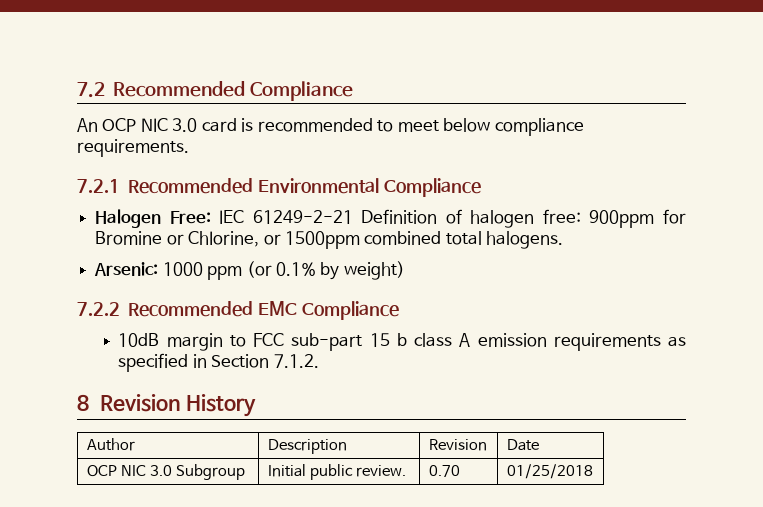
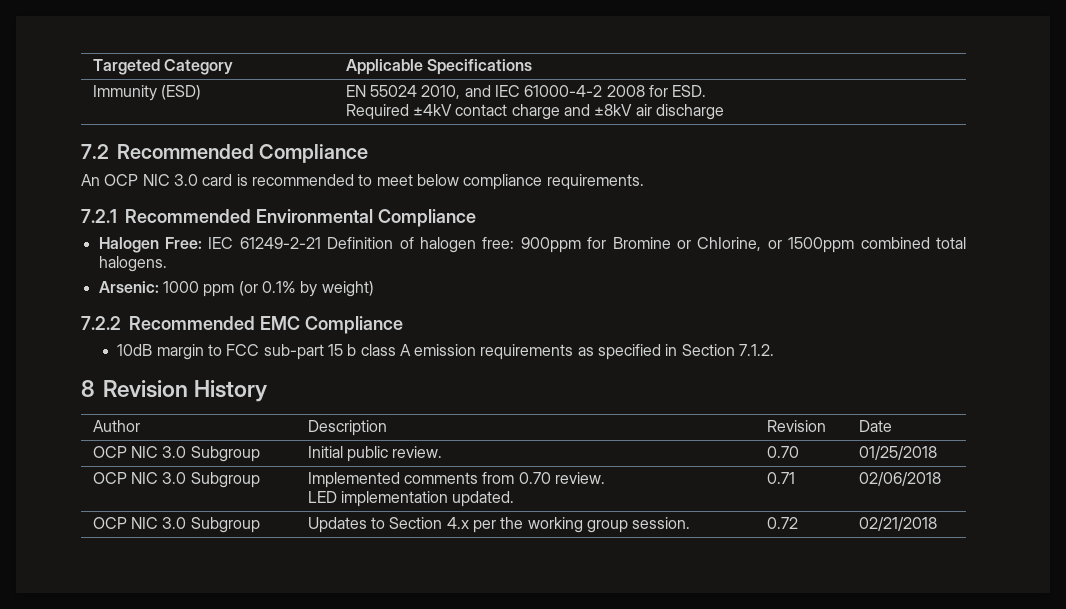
(77, 90) none -> [92,59,233,75] [345,59,532,75] [92,85,201,101] [345,85,707,99] [345,104,724,120] Targeted Category | Applicable Specifications // Immunity (ESD) | EN 55024 2010, and IEC 61000-4-2 2008 for ESD. // Required ±4kV contact charge and ±8kV air discharge //
(593, 471) none -> [92,472,260,488] [307,472,605,488] [307,491,515,507] [766,472,795,484] [858,472,941,486] [92,517,260,533] [307,517,691,533] [766,517,798,529] [858,517,937,531] // OCP NIC 3.0 Subgroup | Implemented comments from 0.70 review. // LED implementation updated. | 0.71 | 02/06/2018 // OCP NIC 3.0 Subgroup | Updates to Section 4.x per the working group session. | 0.72 | 02/21/2018

